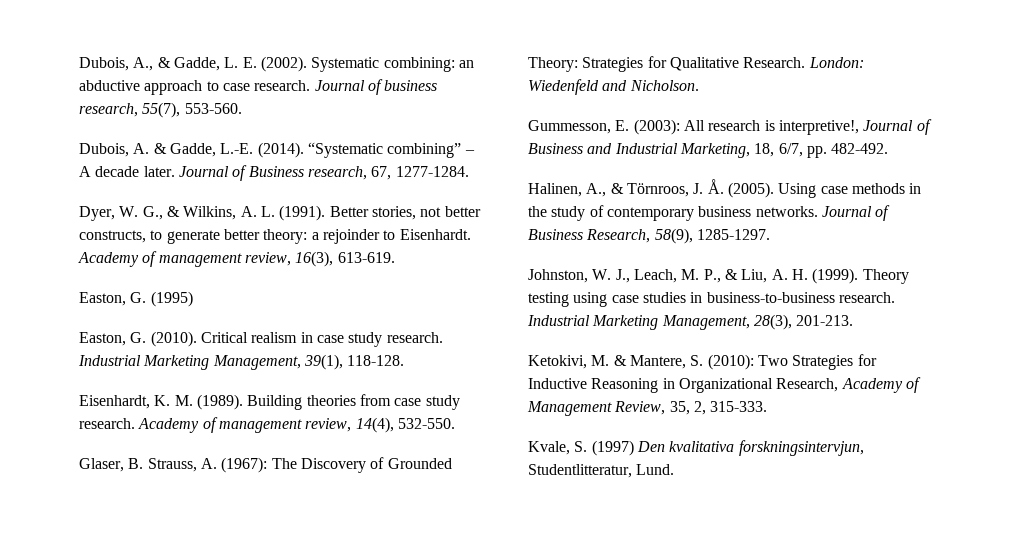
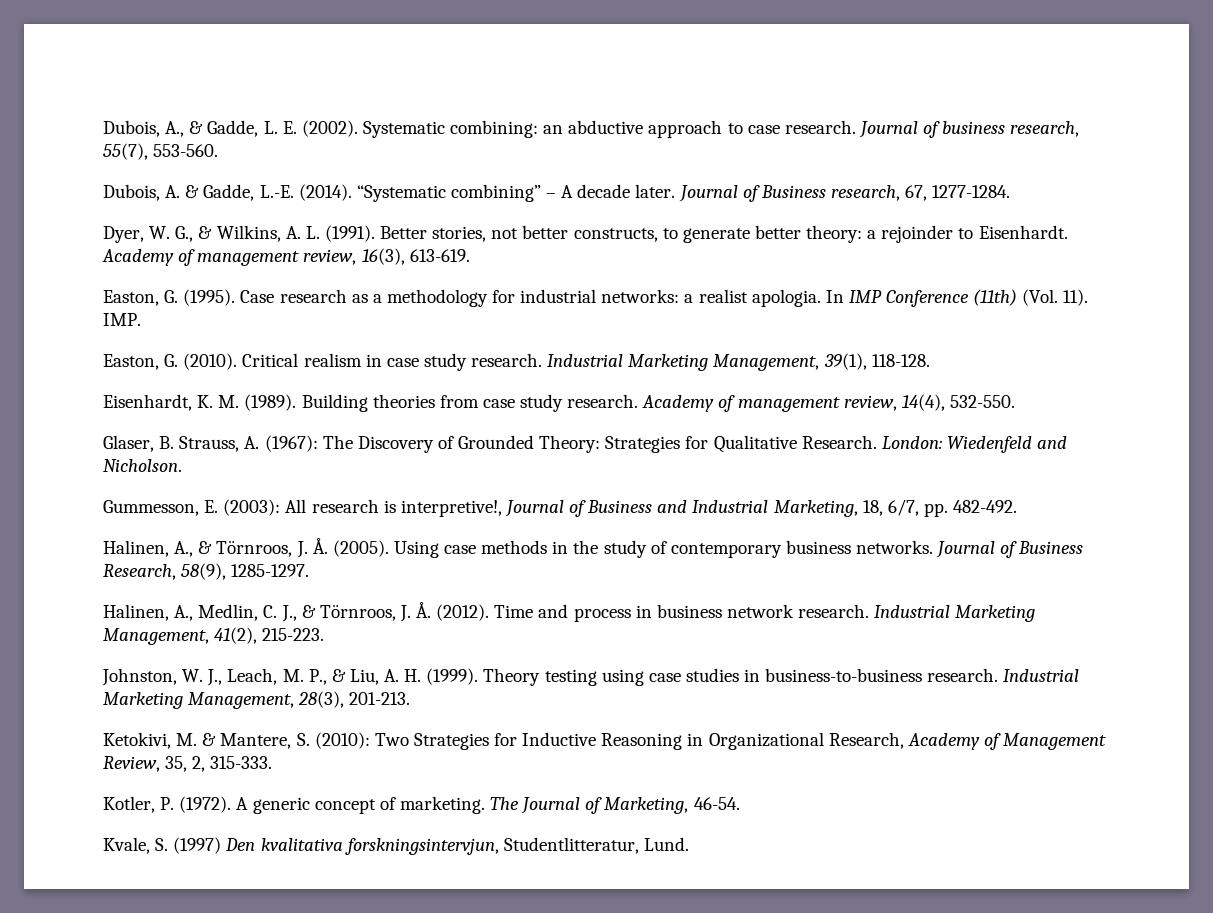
[150,291,193,307] (1995) -> [183,289,1089,307] [103,313,141,326] (1995). Case research as a methodology for industrial networks: a realist apologia. In IMP Conference (11th) (Vol. 11). IMP.
(770, 234) none -> [103,602,1036,622] [103,627,325,645] // Halinen, A., Medlin, C. J., & Törnroos, J. Å. (2012). Time and process in business network research. Industrial Marketing Management, 41(2), 215-223.
(768, 406) none -> [103,796,740,814] // Kotler, P. (1972). A generic concept of marketing. The Journal of Marketing, 46-54.

